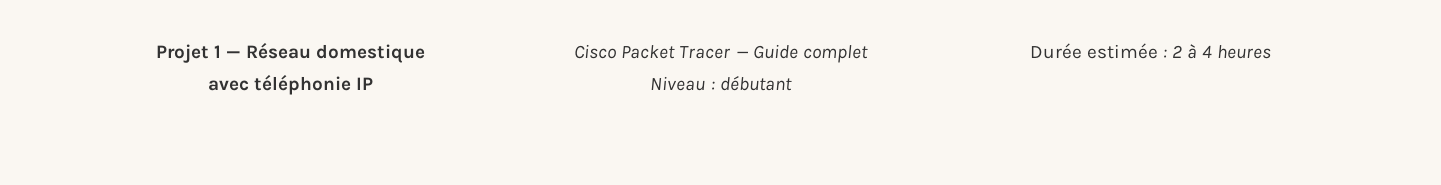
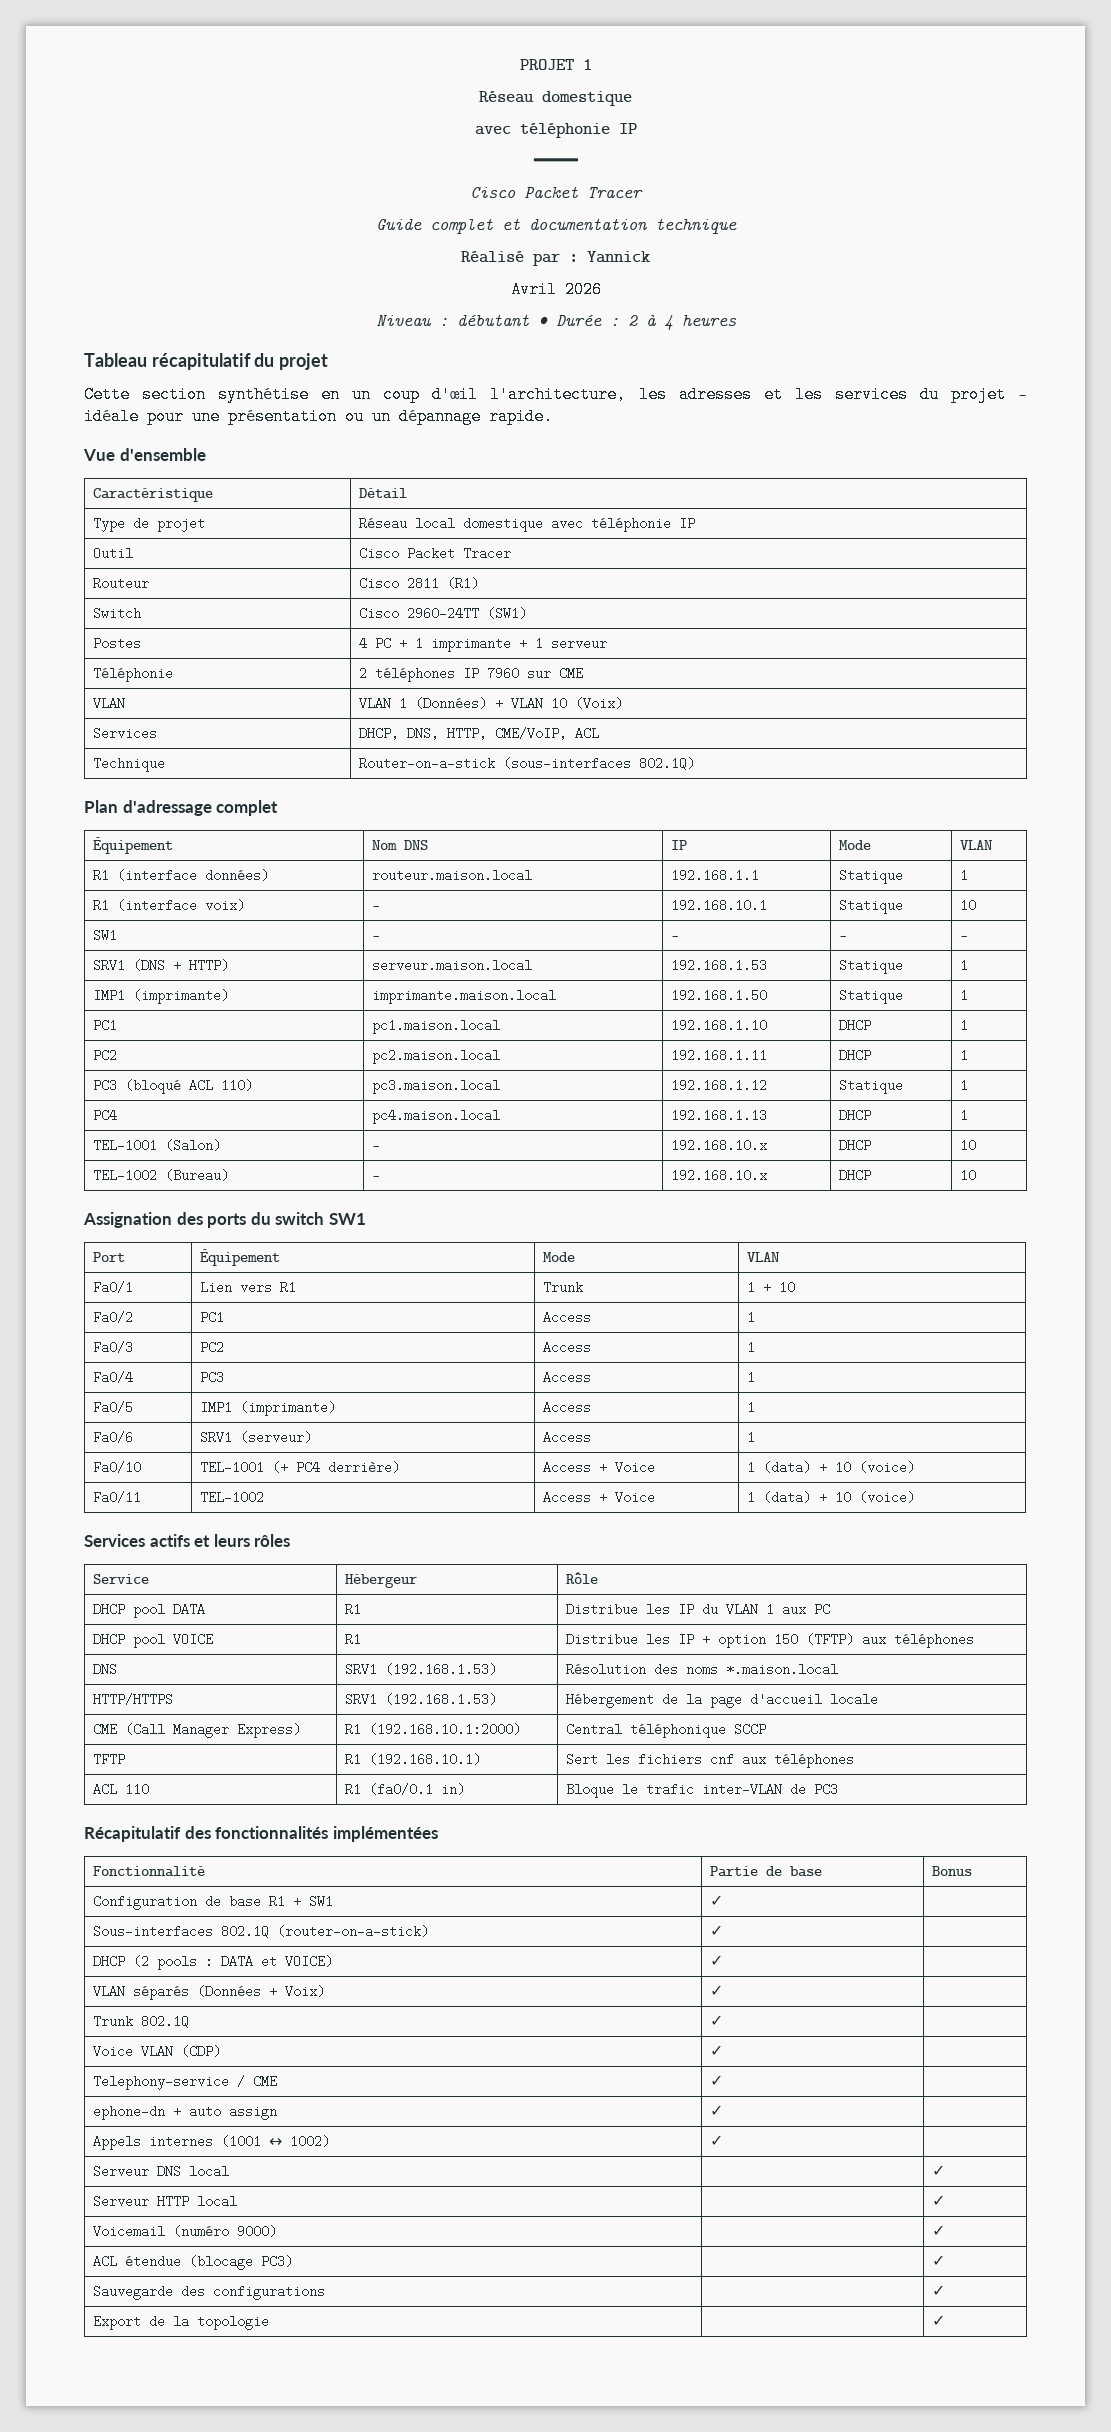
[155,44,241,63] Projet 1 — -> [519,59,592,70] PROJET 1 //
[574,44,749,59] // Cisco Packet Tracer — -> [532,158,579,166] [470,186,643,198] // ━━━━ // Cisco Packet Tracer //
(868, 54) none -> [501,218,737,234] [461,251,651,266] [510,281,602,298] et documentation technique // Réalisé par : Yannick // Avril 2026
[1029,43,1158,59] // Durée estimée -> [537,315,602,326] • Durée
(1272, 52) none -> [84,353,329,370] [84,386,1028,403] [84,408,553,425] [83,448,206,461] [92,488,213,502] [358,488,407,499] [92,517,205,532] [358,517,695,532] [92,547,133,560] [358,547,511,560] [92,577,149,590] [358,577,479,590] [92,607,141,620] [358,607,527,620] [92,637,141,650] [358,637,607,652] [92,667,173,682] [358,667,583,682] [92,697,125,710] [358,697,623,710] [92,727,157,740] [358,727,599,740] [92,757,165,772] [358,757,695,770] [84,800,279,816] [92,837,173,854] [371,840,428,850] [670,840,687,850] [838,840,871,850] [959,840,993,850] [92,869,269,882] [371,869,532,882] [670,869,759,882] [838,869,903,884] [959,869,968,882] [92,899,245,912] [371,906,380,910] [670,899,767,912] [838,899,903,914] [959,899,976,912] [92,929,117,942] [371,936,380,940] [670,936,679,940] [838,936,847,940] [959,936,968,940] [92,959,229,972] [371,959,532,972] [670,959,767,972] [838,959,903,974] [959,959,968,972] [92,989,229,1004] [371,989,556,1004] [670,989,767,1002] [838,989,903,1004] [959,989,968,1002] [92,1019,117,1032] [371,1019,500,1034] [670,1019,767,1032] [838,1019,871,1032] [959,1019,968,1032] [92,1049,117,1062] [371,1049,500,1064] [670,1049,767,1062] [838,1049,871,1062] [959,1049,968,1062] [92,1079,253,1094] [371,1079,500,1094] [670,1079,767,1092] [838,1079,903,1094] [959,1079,968,1092] [92,1109,117,1122] [371,1109,500,1124] [670,1109,767,1122] [838,1109,871,1122] [959,1109,968,1122] [92,1139,221,1152] [371,1146,380,1150] [670,1139,767,1152] [838,1139,871,1152] [959,1139,976,1152] [92,1169,229,1182] [371,1176,380,1180] [670,1169,767,1182] [838,1169,871,1182] [959,1169,976,1182] [83,1212,366,1228] [92,1252,125,1262] [199,1249,280,1266] [542,1252,575,1262] [746,1252,780,1262] [92,1281,133,1294] [199,1281,296,1294] [542,1281,583,1294] [746,1281,795,1294] [92,1311,133,1324] [199,1311,224,1324] [542,1311,591,1324] [746,1311,755,1324] [92,1341,133,1354] [199,1341,224,1354] [542,1341,591,1354] [746,1341,755,1354] [92,1371,133,1384] [199,1371,224,1384] [542,1371,591,1384] [746,1371,755,1384] [92,1401,133,1414] [199,1401,336,1416] [542,1401,591,1414] [746,1401,755,1414] [92,1431,133,1444] [199,1431,312,1444] [542,1431,591,1444] [746,1431,755,1444] [92,1461,141,1474] [199,1461,400,1474] [542,1461,655,1474] [746,1461,915,1474] [92,1491,141,1504] [199,1491,264,1504] [542,1491,655,1504] [746,1491,915,1504] [84,1534,291,1547] [92,1574,149,1584] [344,1574,417,1588] [565,1572,598,1584] [92,1603,205,1618] [344,1603,361,1616] [565,1603,830,1616] [92,1633,213,1648] [344,1633,361,1646] [565,1633,974,1648] [92,1663,117,1676] [344,1663,497,1676] [565,1663,838,1676] [92,1693,173,1706] [344,1693,497,1706] [565,1693,878,1708] [92,1723,301,1738] [344,1723,521,1736] [565,1723,766,1738] [92,1753,125,1766] [344,1753,481,1766] [565,1753,854,1768] [92,1783,149,1796] [344,1783,465,1796] [565,1783,838,1798] [84,1826,438,1842] [92,1866,205,1877] [709,1866,822,1877] [931,1866,972,1876] [92,1895,333,1910] [709,1895,723,1906] [92,1925,429,1938] [709,1925,723,1936] [92,1955,333,1970] [709,1955,723,1966] [92,1985,325,2000] [709,1985,723,1996] [92,2015,189,2028] [709,2015,723,2026] [92,2045,221,2058] [709,2045,723,2056] [92,2075,277,2090] [709,2075,723,2086] [92,2105,277,2120] [709,2105,723,2116] [92,2135,330,2150] [709,2135,723,2146] [92,2165,229,2178] [931,2165,945,2176] [92,2195,237,2208] [931,2195,945,2206] [92,2225,277,2238] [931,2225,945,2236] [92,2255,293,2270] [931,2255,945,2266] [92,2285,325,2300] [931,2285,945,2296] [92,2315,269,2330] [931,2315,945,2326] // Tableau récapitulatif du projet // Cette section synthétise en un coup d'œil l'architecture, les adresses et les services du projet — idéale pour une présentation ou un dépannage rapide. // Vue d'ensemble // Caractéristique | Détail // Type de projet | Réseau local domestique avec téléphonie IP // Outil | Cisco Packet Tracer // Routeur | Cisco 2811 (R1) // Switch | Cisco 2960-24TT (SW1) // Postes | 4 PC + 1 imprimante + 1 serveur // Téléphonie | 2 téléphones IP 7960 sur CME // VLAN | VLAN 1 (Données) + VLAN 10 (Voix) // Services | DHCP, DNS, HTTP, CME/VoIP, ACL // Technique | Router-on-a-stick (sous-interfaces 802.1Q) // Plan d'adressage complet // Équipement | Nom DNS | IP | Mode | VLAN // R1 (interface données) | routeur.maison.local | 192.168.1.1 | Statique | 1 // R1 (interface voix) | — | 192.168.10.1 | Statique | 10 // SW1 | — | — | — | — // SRV1 (DNS + HTTP) | serveur.maison.local | 192.168.1.53 | Statique | 1 // IMP1 (imprimante) | imprimante.maison.local | 192.168.1.50 | Statique | 1 // PC1 | pc1.maison.local | 192.168.1.10 | DHCP | 1 // PC2 | pc2.maison.local | 192.168.1.11 | DHCP | 1 // PC3 (bloqué ACL 110) | pc3.maison.local | 192.168.1.12 | Statique | 1 // PC4 | pc4.maison.local | 192.168.1.13 | DHCP | 1 // TEL-1001 (Salon) | — | 192.168.10.x | DHCP | 10 // TEL-1002 (Bureau) | — | 192.168.10.x | DHCP | 10 // Assignation des ports du switch SW1 // Port | Équipement | Mode | VLAN // Fa0/1 | Lien vers R1 | Trunk | 1 + 10 // Fa0/2 | PC1 | Access | 1 // Fa0/3 | PC2 | Access | 1 // Fa0/4 | PC3 | Access | 1 // Fa0/5 | IMP1 (imprimante) | Access | 1 // Fa0/6 | SRV1 (serveur) | Access | 1 // Fa0/10 | TEL-1001 (+ PC4 derrière) | Access + Voice | 1 (data) + 10 (voice) // Fa0/11 | TEL-1002 | Access + Voice | 1 (data) + 10 (voice) // Services actifs et leurs rôles // Service | Hébergeur | Rôle // DHCP pool DATA | R1 | Distribue les IP du VLAN 1 aux PC // DHCP pool VOICE | R1 | Distribue les IP + option 150 (TFTP) aux téléphones // DNS | SRV1 (192.168.1.53) | Résolution des noms *.maison.local // HTTP/HTTPS | SRV1 (192.168.1.53) | Hébergement de la page d'accueil locale // CME (Call Manager Express) | R1 (192.168.10.1:2000) | Central téléphonique SCCP // TFTP | R1 (192.168.10.1) | Sert les fichiers cnf aux téléphones // ACL 110 | R1 (fa0/0.1 in) | Bloque le trafic inter-VLAN de PC3 // Récapitulatif des fonctionnalités implémentées // Fonctionnalité | Partie de base | Bonus // Configuration de base R1 + SW1 | ✓ | // Sous-interfaces 802.1Q (router-on-a-stick) | ✓ | // DHCP (2 pools : DATA et VOICE) | ✓ | // VLAN séparés (Données + Voix) | ✓ | // Trunk 802.1Q | ✓ | // Voice VLAN (CDP) | ✓ | // Telephony-service / CME | ✓ | // ephone-dn + auto assign | ✓ | // Appels internes (1001 ↔ 1002) | ✓ | // Serveur DNS local | | ✓ // Serveur HTTP local | | ✓ // Voicemail (numéro 9000) | | ✓ // ACL étendue (blocage PC3) | | ✓ // Sauvegarde des configurations | | ✓ // Export de la topologie | | ✓

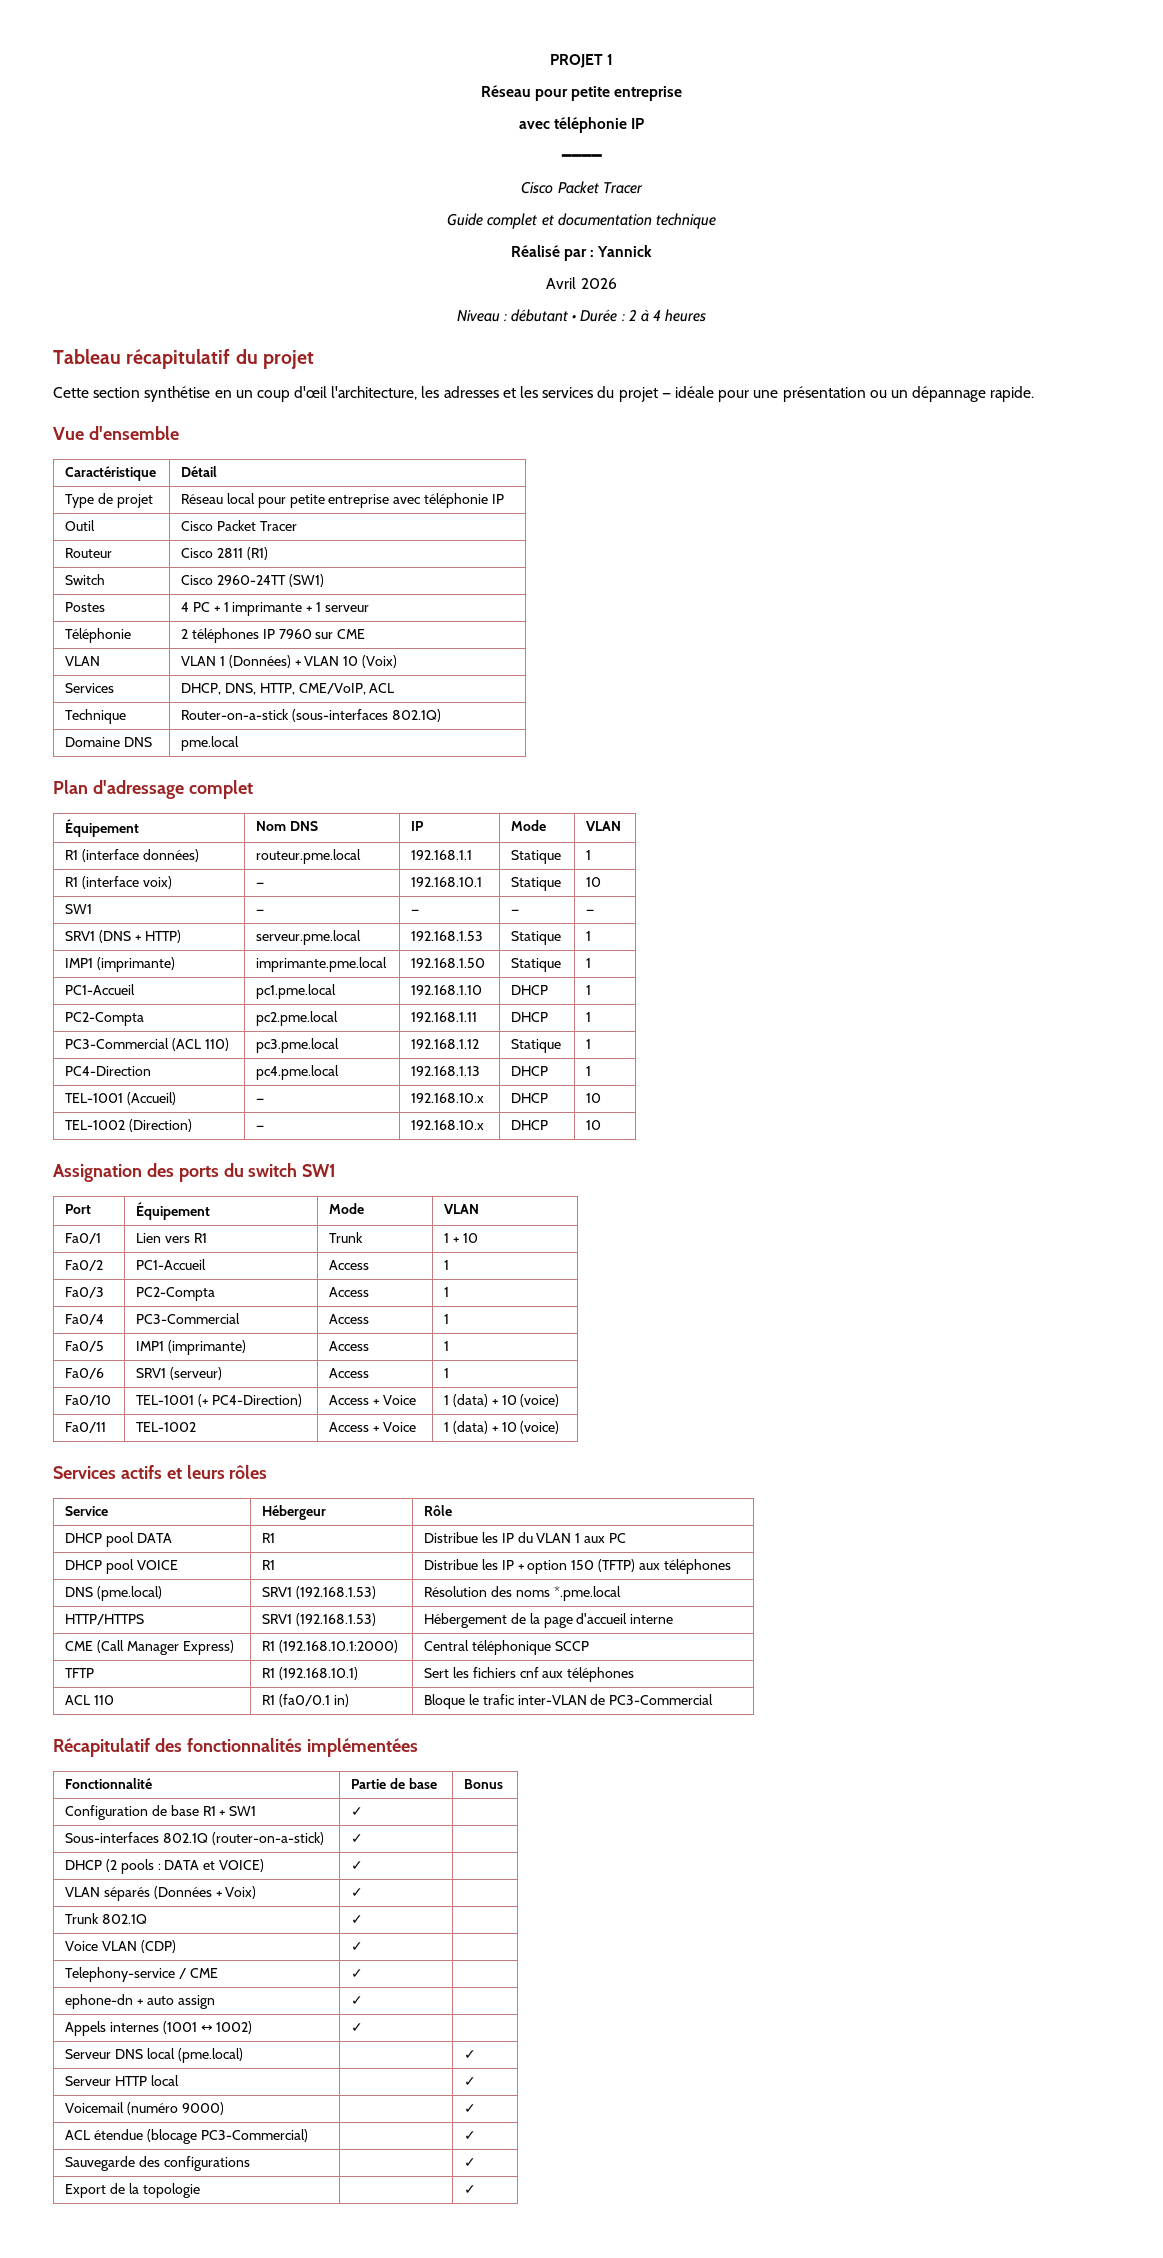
[542,91,632,106] domestique -> [534,86,683,101] pour petite entreprise
[462,517,543,532] domestique -> [257,494,390,508] pour petite entreprise
(695, 763) none -> [65,737,153,747] [181,736,240,751] // Domaine DNS | pme.local
[371,869,532,882] routeur.maison.local -> [256,849,362,864] routeur.pme.local
[371,959,532,972] serveur.maison.local -> [256,930,362,945] serveur.pme.local
[371,989,556,1004] imprimante.maison.local -> [256,957,388,972] imprimante.pme.local
[92,1019,117,1032] [371,1019,500,1034] PC1 | pc1.maison.local -> [65,984,136,995] [256,984,337,999] PC1-Accueil | pc1.pme.local
[92,1049,117,1062] [371,1049,500,1064] PC2 | pc2.maison.local -> [65,1012,145,1026] [256,1011,339,1026] PC2-Compta | pc2.pme.local
[92,1079,213,1094] PC3 (bloqué ACL -> [65,1038,202,1051] PC3-Commercial (ACL
[371,1079,500,1094] pc3.maison.local -> [256,1038,340,1053] pc3.pme.local
[92,1109,117,1122] [371,1109,500,1124] PC4 | pc4.maison.local -> [65,1066,152,1076] [256,1065,340,1080] PC4-Direction | pc4.pme.local
[164,1139,221,1152] (Salon) -> [127,1092,177,1105] (Accueil)
[164,1169,229,1182] (Bureau) -> [129,1119,193,1132] (Direction)
[199,1311,224,1324] PC1 -> [136,1259,207,1270] PC1-Accueil
[199,1341,224,1354] PC2 -> [136,1287,216,1301] PC2-Compta
[199,1371,224,1384] PC3 -> [136,1313,241,1324] PC3-Commercial
[295,1461,400,1474] PC4 derrière) -> [211,1394,302,1407] PC4-Direction)
(117, 1669) none -> [97,1586,163,1601] (pme.local)
[725,1663,838,1676] *.maison.local -> [553,1586,621,1601] *.pme.local
[829,1693,878,1706] locale -> [630,1614,674,1624] interne
[813,1783,838,1796] PC3 -> [609,1694,714,1705] PC3-Commercial
(229, 2171) none -> [177,2048,243,2063] (pme.local)
[260,2255,293,2268] PC3) -> [200,2129,308,2142] PC3-Commercial)

